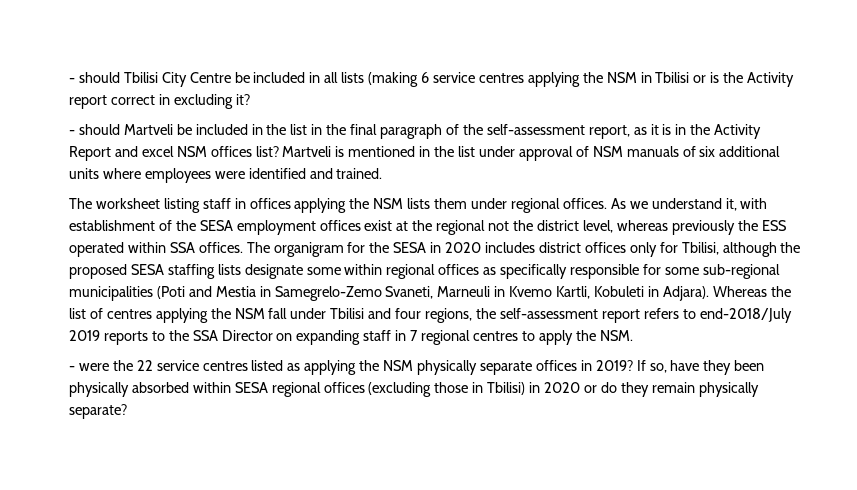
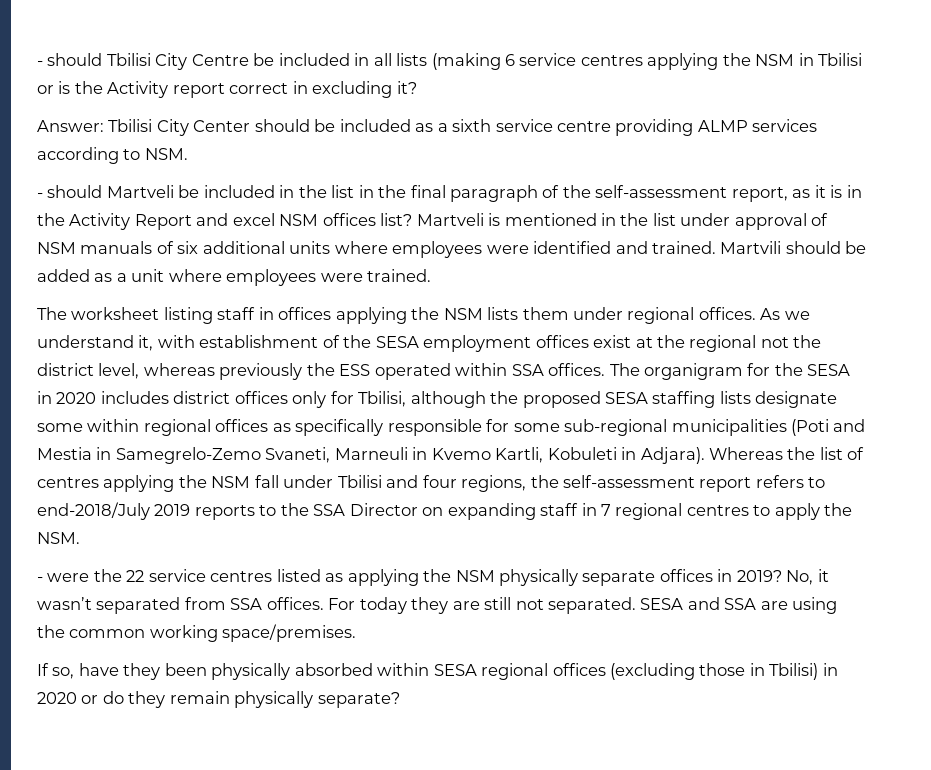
(250, 99) none -> [37,119,818,136] [37,147,188,164] // Answer: Tbilisi City Center should be included as a sixth service centre providing ALMP services according to NSM.
(383, 173) none -> [720,241,867,254] [37,269,432,286] Martvili should be added as a unit where employees were trained.
(633, 365) none -> [786,569,829,585] [37,597,838,614] [37,624,357,642] No, it wasn’t separated from SSA offices. For today they are still not separated. SESA and SSA are using the common working space/premises. //

